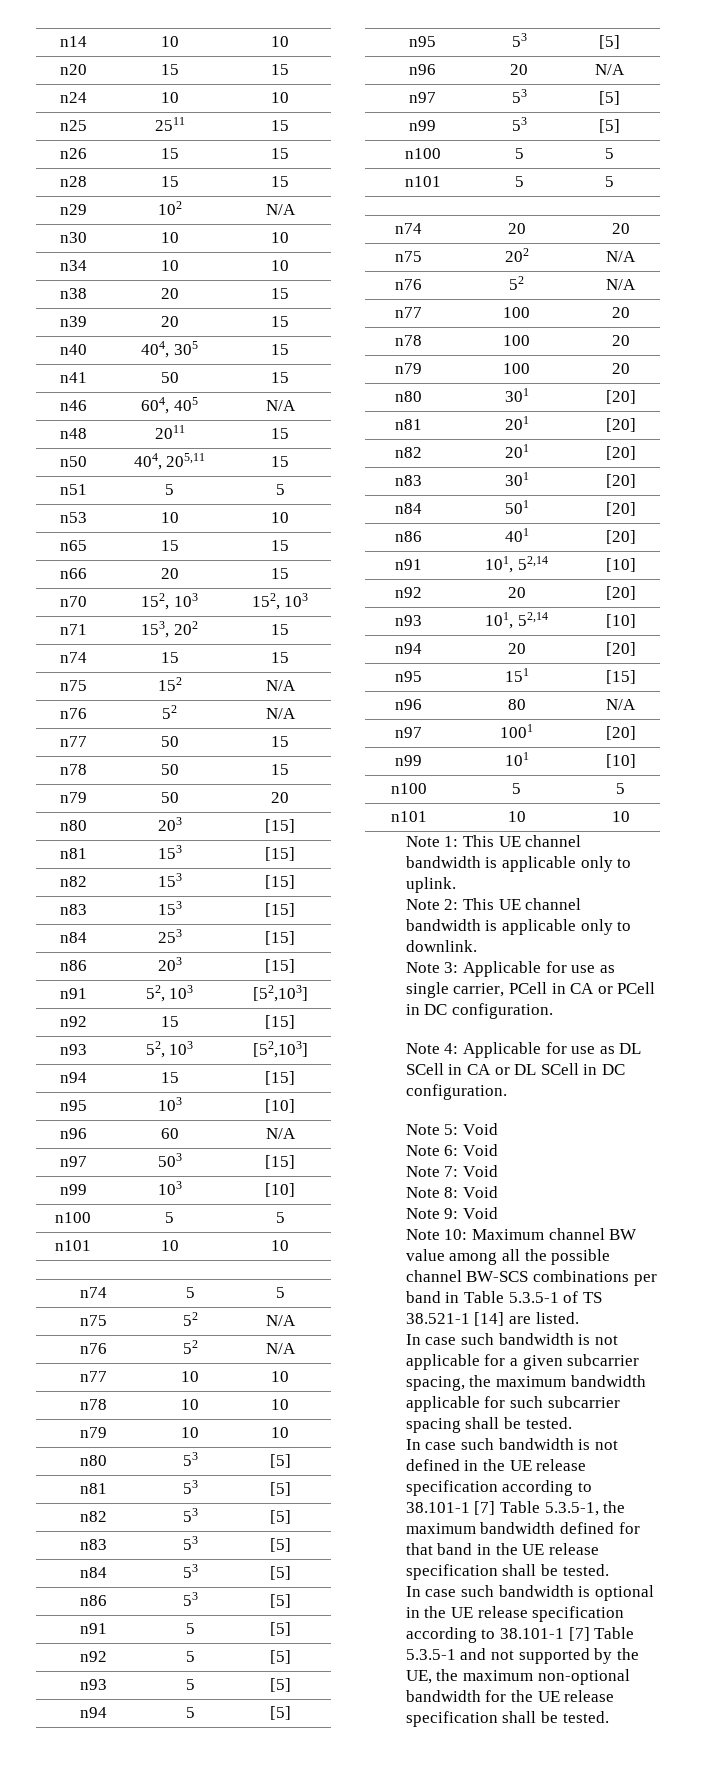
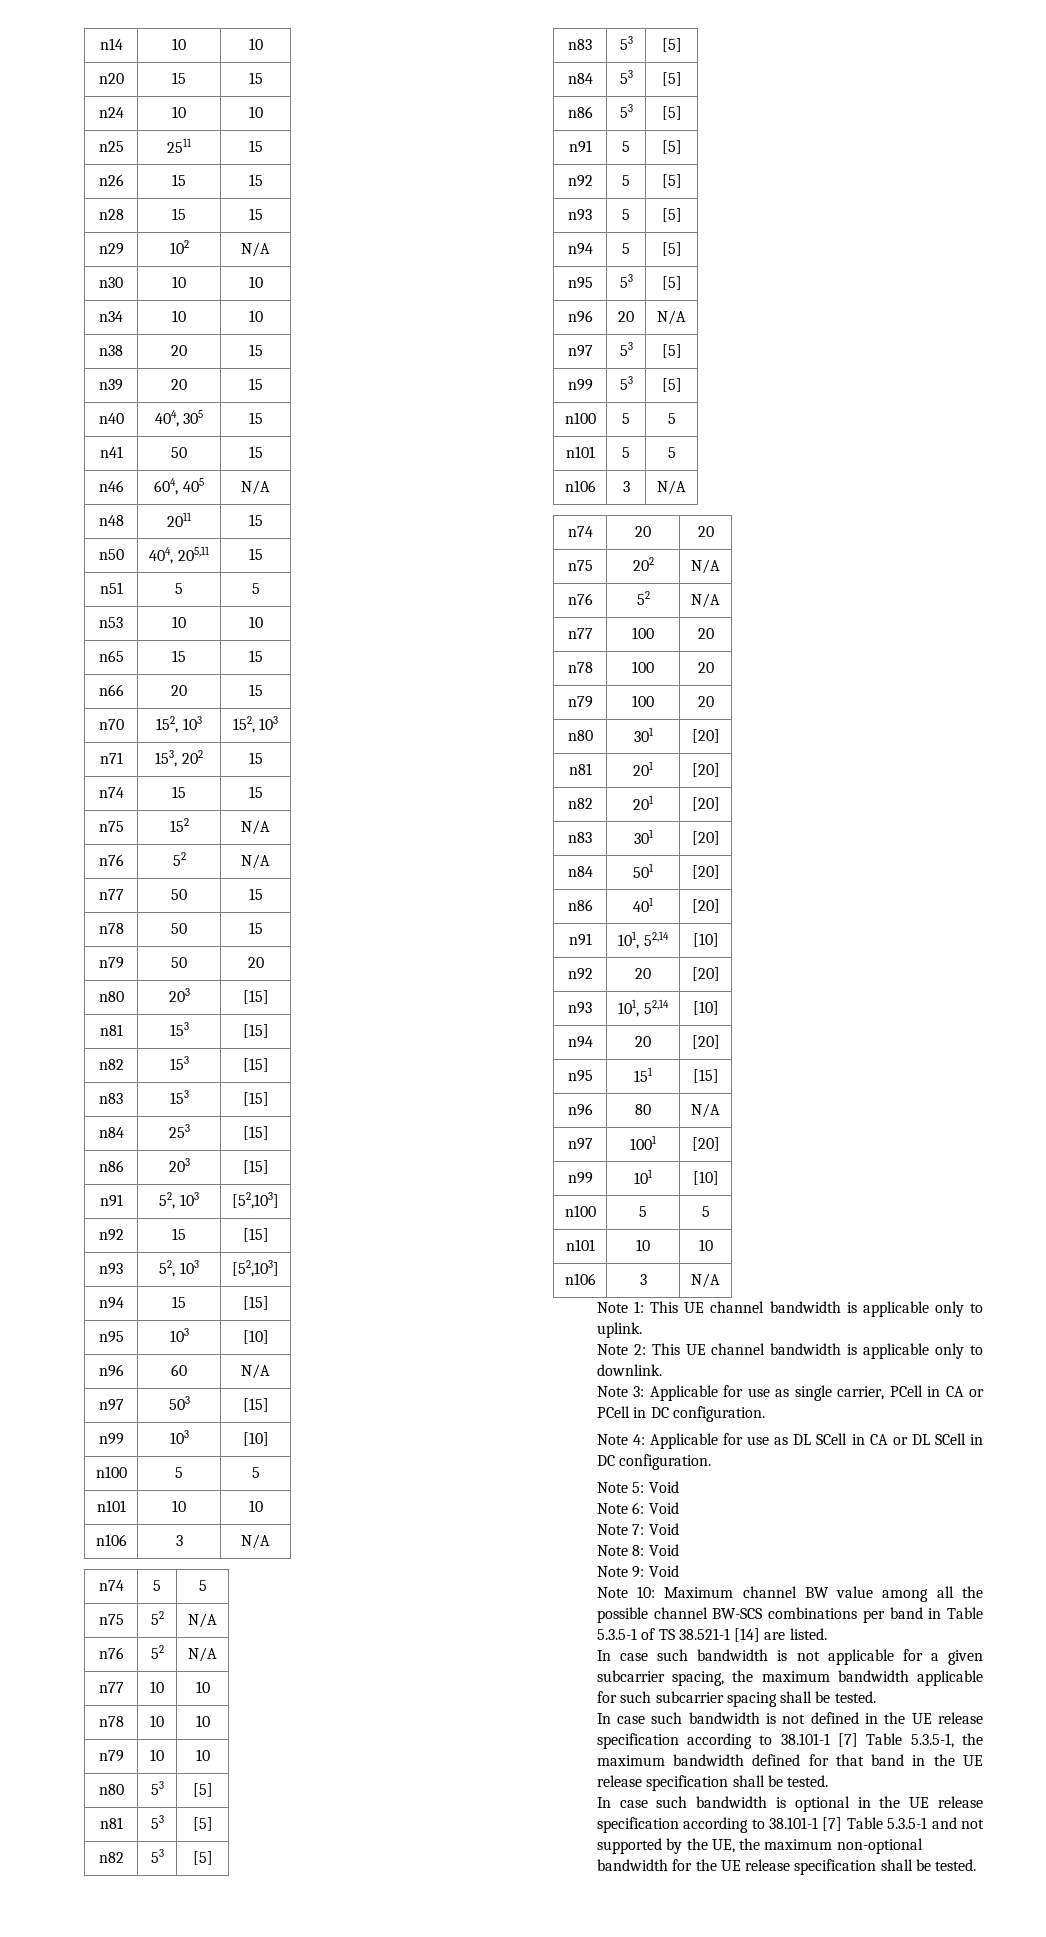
(289, 1245) none -> [95,1534,127,1546] [175,1535,183,1546] [241,1534,270,1549] // n106 | 3 | N/A
(614, 181) none -> [564,480,596,492] [622,481,630,492] [657,480,686,495] // n106 | 3 | N/A
(630, 816) none -> [564,1273,596,1285] [639,1274,647,1285] [691,1273,720,1288] // n106 | 3 | N/A

